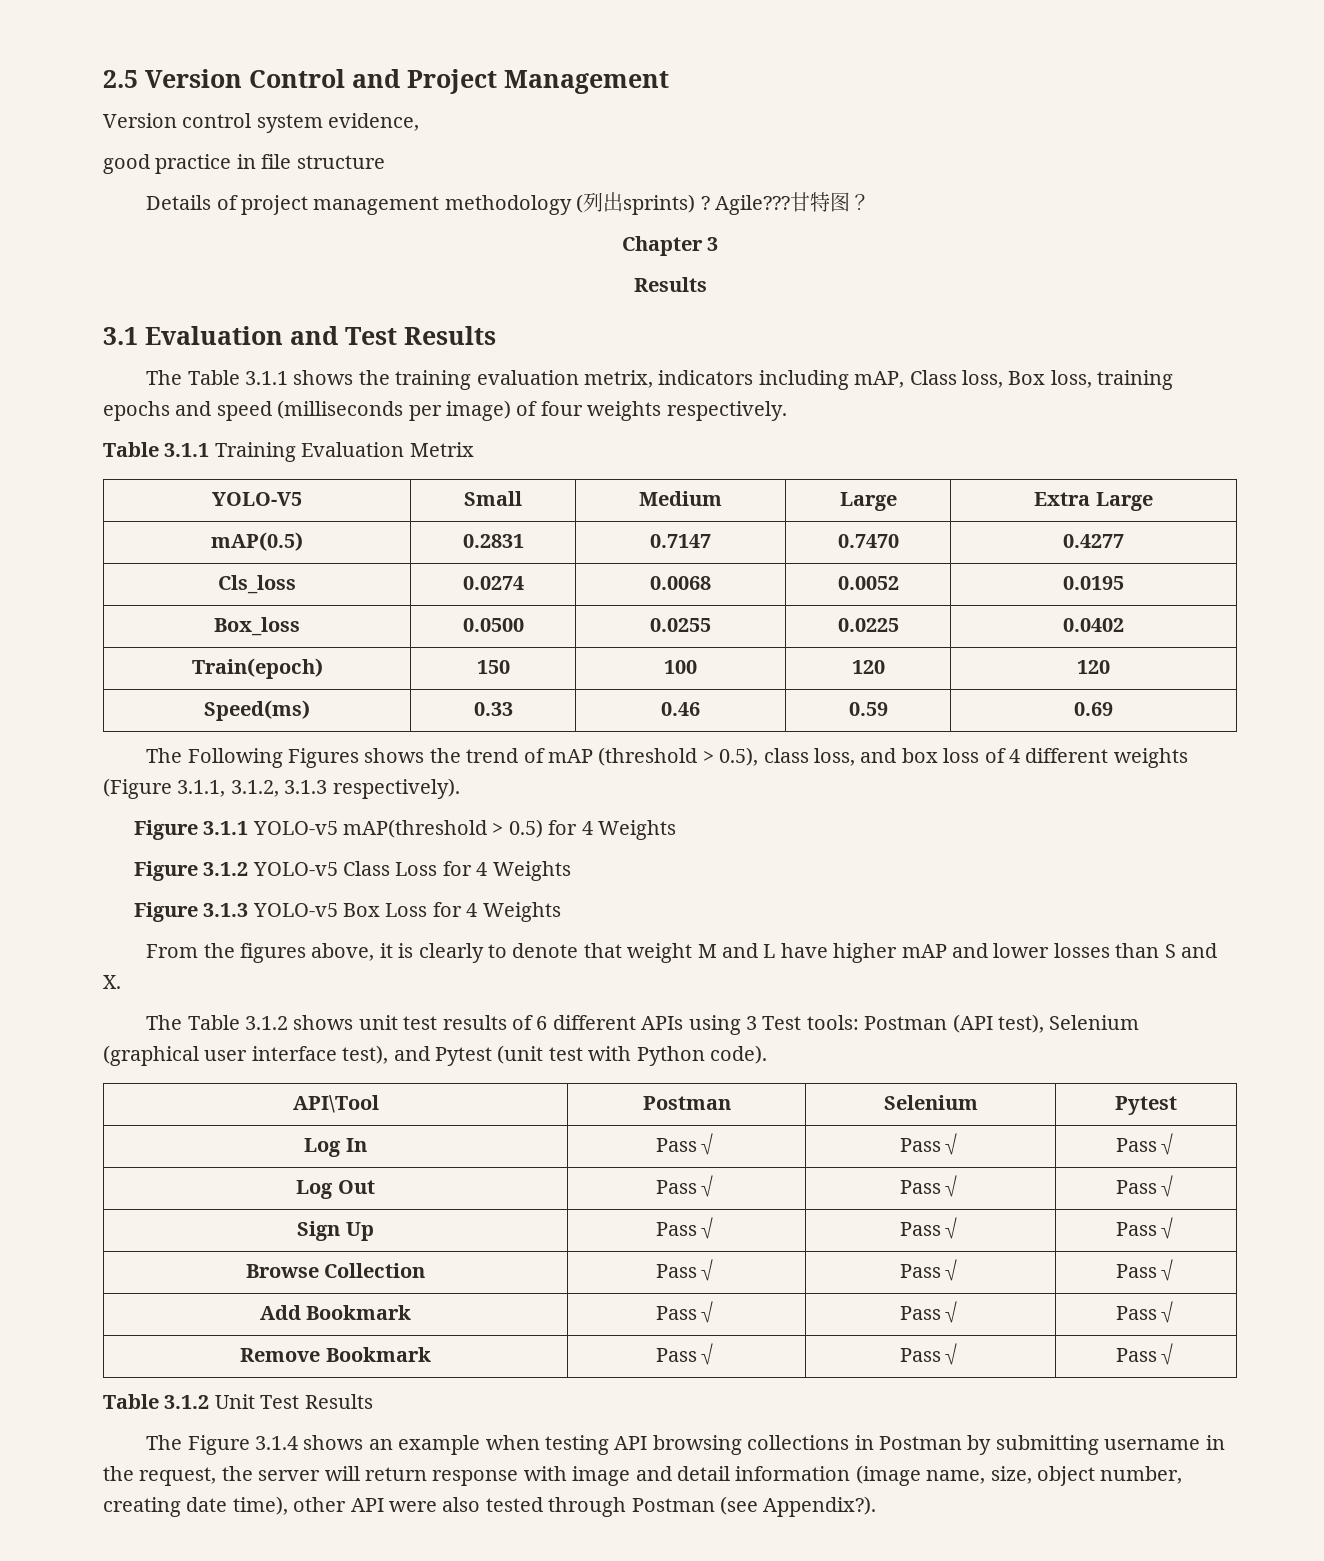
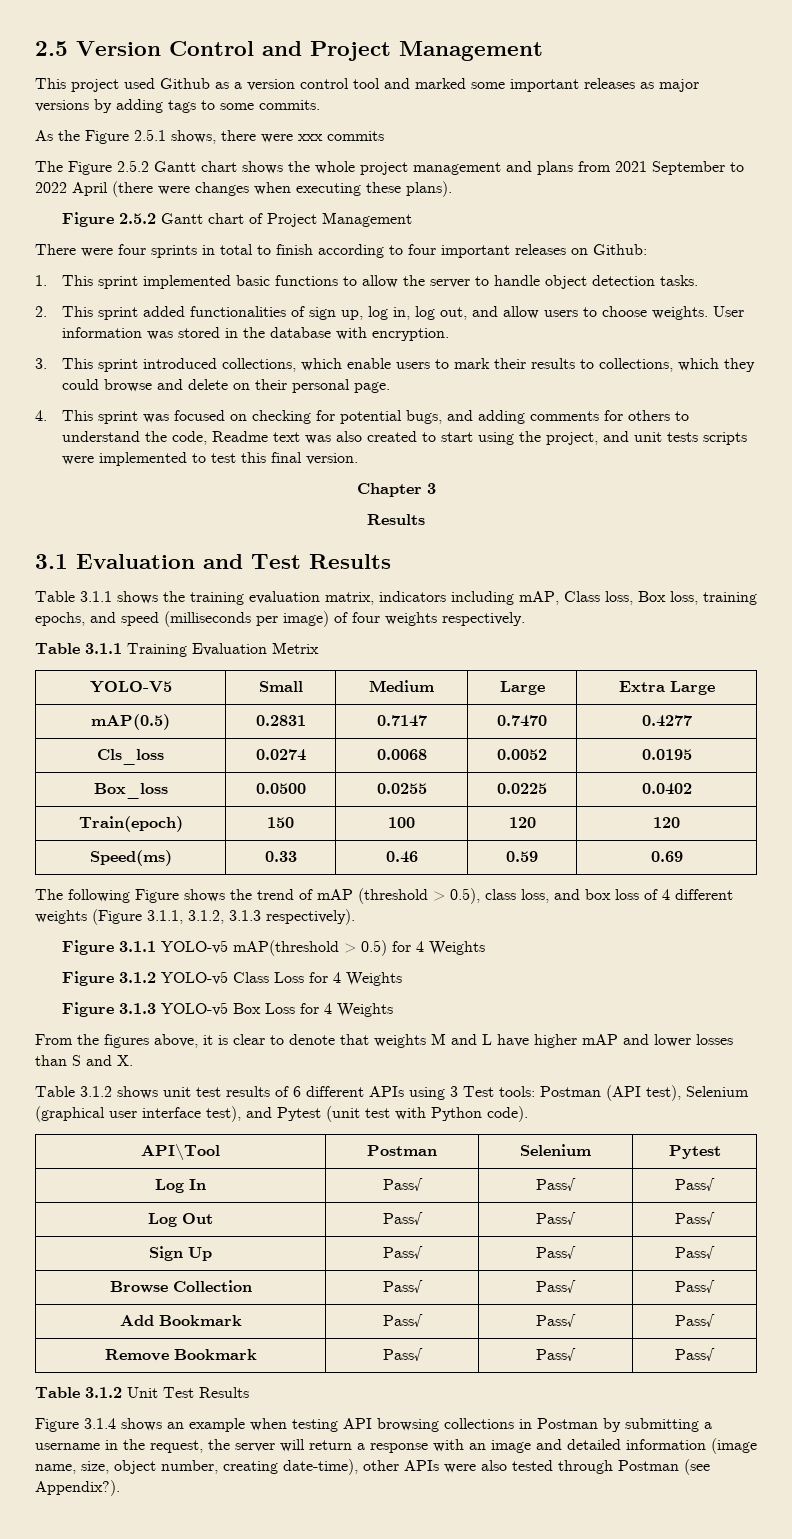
[103,113,420,133] [103,154,385,174] [146,192,870,215] Version control system evidence, // good practice in file structure // Details of project management methodology (列出sprints) ? Agile???甘特图？ -> [35,78,699,92] [35,99,320,113] [35,129,384,144] [35,160,744,175] [35,181,452,197] [61,212,412,227] [35,244,647,258] [35,275,698,289] [35,306,744,320] [61,327,449,341] [35,358,755,372] [61,379,390,393] [35,410,689,424] [61,431,747,445] [61,452,358,466] This project used Github as a version control tool and marked some important releases as major versions by adding tags to some commits. // As the Figure 2.5.1 shows, there were xxx commits // The Figure 2.5.2 Gantt chart shows the whole project management and plans from 2021 September to 2022 April (there were changes when executing these plans). // Figure 2.5.2 Gantt chart of Project Management // There were four sprints in total to finish according to four important releases on Github: // 1. This sprint implemented basic functions to allow the server to handle object detection tasks. // 2. This sprint added functionalities of sign up, log in, log out, and allow users to choose weights. User information was stored in the database with encryption. // 3. This sprint introduced collections, which enable users to mark their results to collections, which they could browse and delete on their personal page. // 4. This sprint was focused on checking for potential bugs, and adding comments for others to understand the code, Readme text was also created to start using the project, and unit tests scripts were implemented to test this final version.
[146,370,183,385] The -> (391, 561) none
[583,370,653,388] metrix, -> [325,592,374,605] matrix,
[103,401,170,421] epochs -> [35,612,85,626] epochs,
[187,748,359,768] Following Figures -> [68,889,179,903] following Figure
[418,943,484,963] clearly -> [233,1034,265,1045] clear
[627,943,693,963] weight -> [374,1034,426,1048] weights
[146,1015,183,1030] The -> (133, 1060) none
[146,1435,183,1450] The -> (249, 1392) none
(1099, 1445) none -> [704,1422,712,1429] a
(427, 1474) none -> [357,1443,365,1450] a
(567, 1473) none -> [469,1443,486,1450] an
[676,1466,730,1481] detail -> [567,1439,621,1450] detailed
[186,1496,384,1515] date time), other API -> [283,1459,439,1475] date-time), other APIs

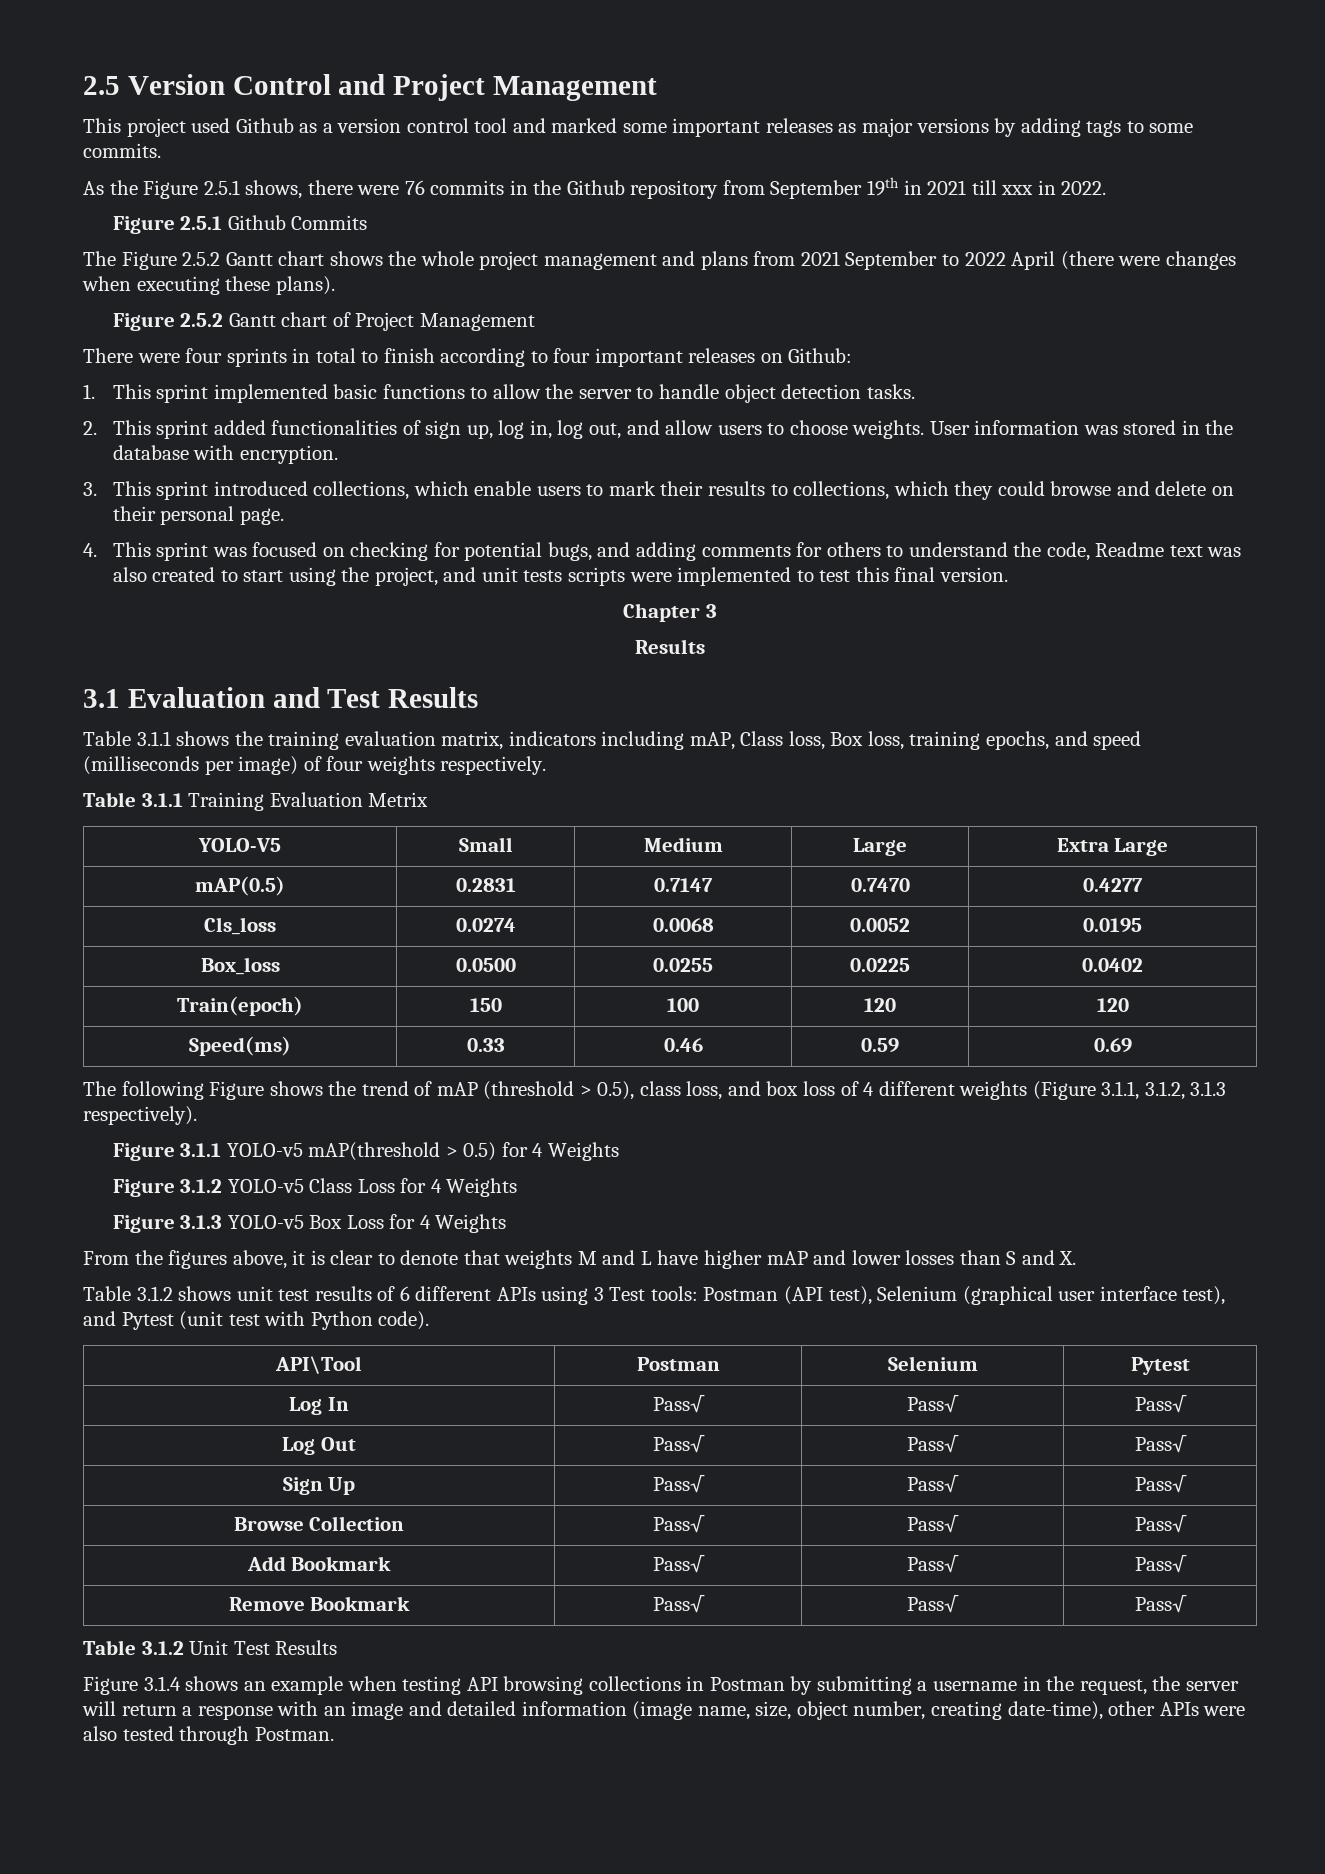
[298,131,384,141] xxx commits -> [404,177,1107,199] [112,215,368,234] 76 commits in the Github repository from September 19th in 2021 till xxx in 2022. // Figure 2.5.1 Github Commits
[618,1459,710,1475] [35,1480,120,1496] Postman (see Appendix?). -> [254,1727,334,1741] Postman.

